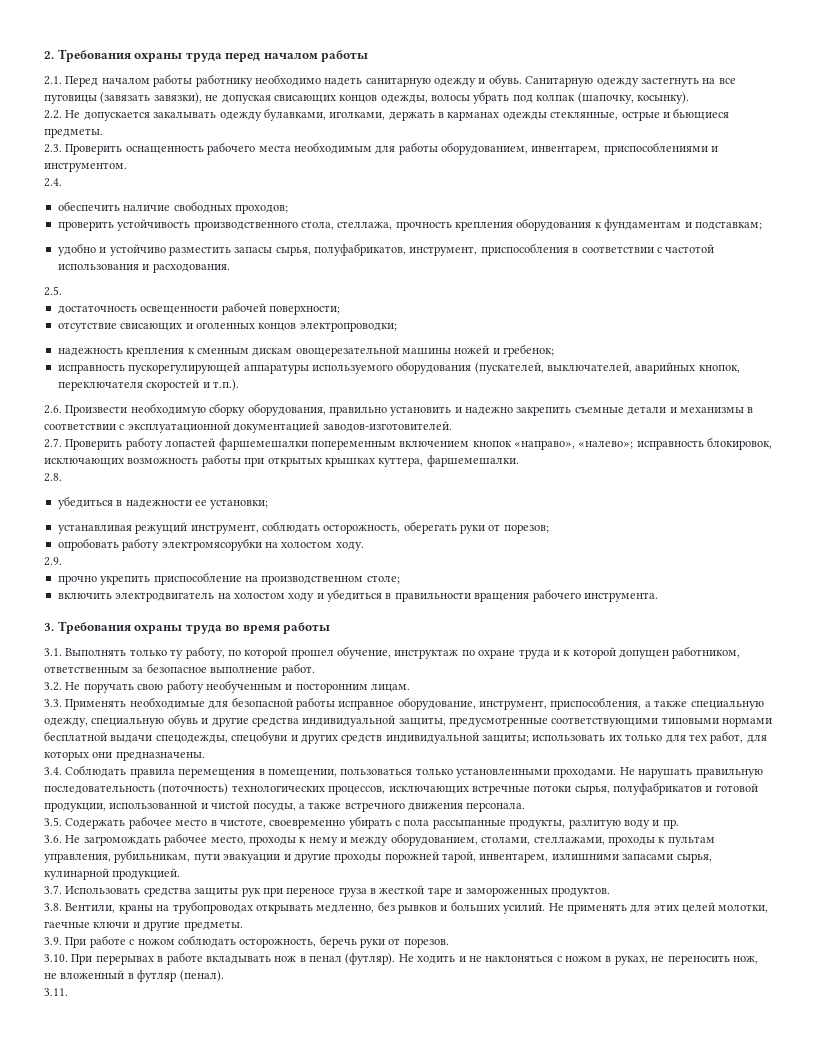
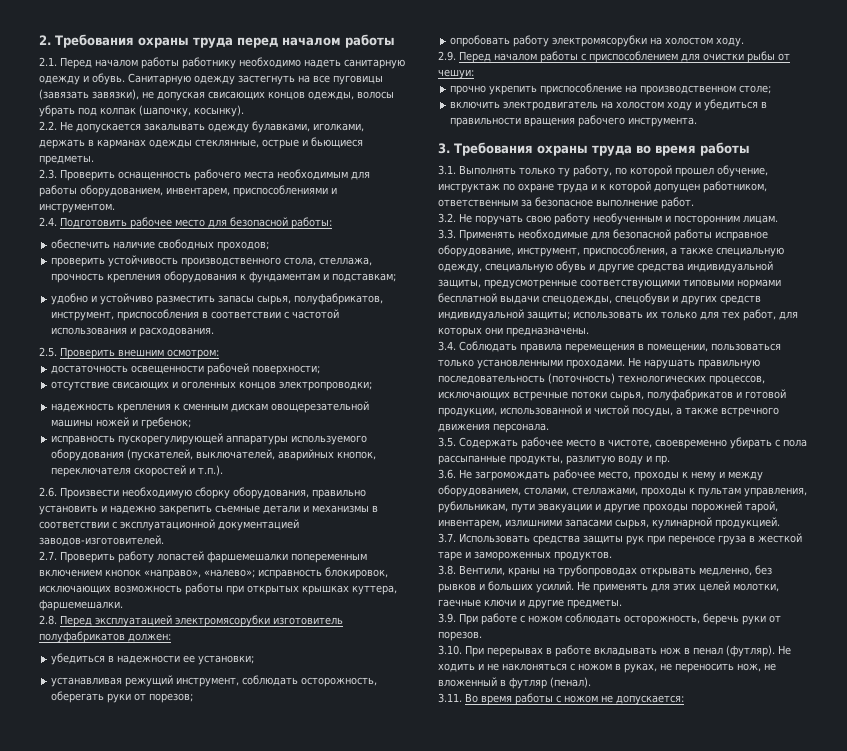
(62, 182) none -> [60,217,332,229] Подготовить рабочее место для безопасной работы:
(62, 291) none -> [60,347,219,359] Проверить внешним осмотром:
(62, 477) none -> [60,615,343,627] [39,631,171,643] Перед эксплуатацией электромясорубки изготовитель полуфабрикатов должен:
(62, 561) none -> [459,51,790,63] [438,69,474,79] Перед началом работы с приспособлением для очистки рыбы от чешуи:
(68, 992) none -> [465,693,684,705] Во время работы с ножом не допускается:

